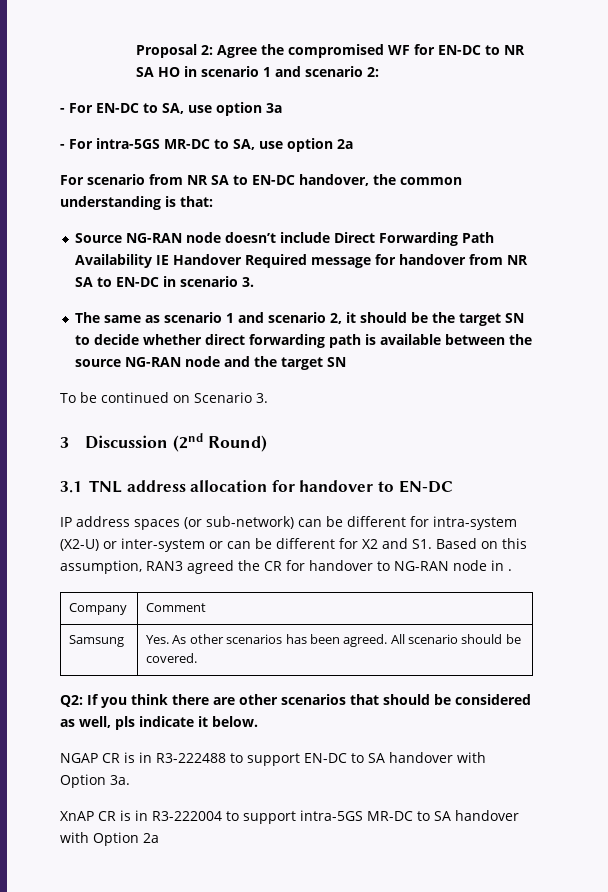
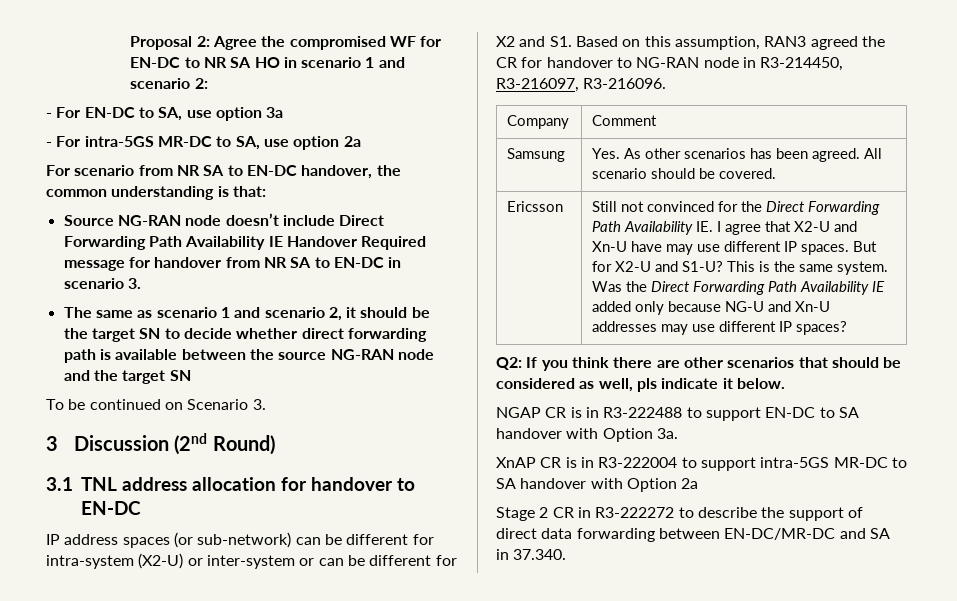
[508,569,512,571] . -> [760,57,844,71] [496,78,667,92] R3-214450, R3-216097, R3-216096.
(198, 658) none -> [507,201,564,212] [592,201,881,215] [592,221,858,235] [592,241,878,255] [592,261,889,275] [592,281,886,295] [592,301,831,315] [592,321,848,335] // Ericsson | Still not convinced for the Direct Forwarding Path Availability IE. I agree that X2-U and Xn-U have may use different IP spaces. But for X2-U and S1-U? This is the same system. Was the Direct Forwarding Path Availability IE added only because NG-U and Xn-U addresses may use different IP spaces?
(159, 838) none -> [496,507,863,521] [496,528,890,542] [496,549,567,560] // Stage 2 CR in R3-222272 to describe the support of direct data forwarding between EN-DC/MR-DC and SA in 37.340.

